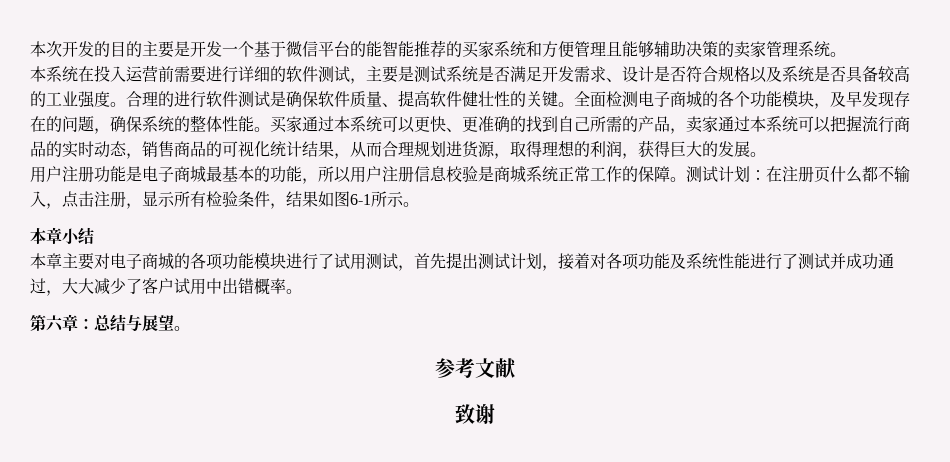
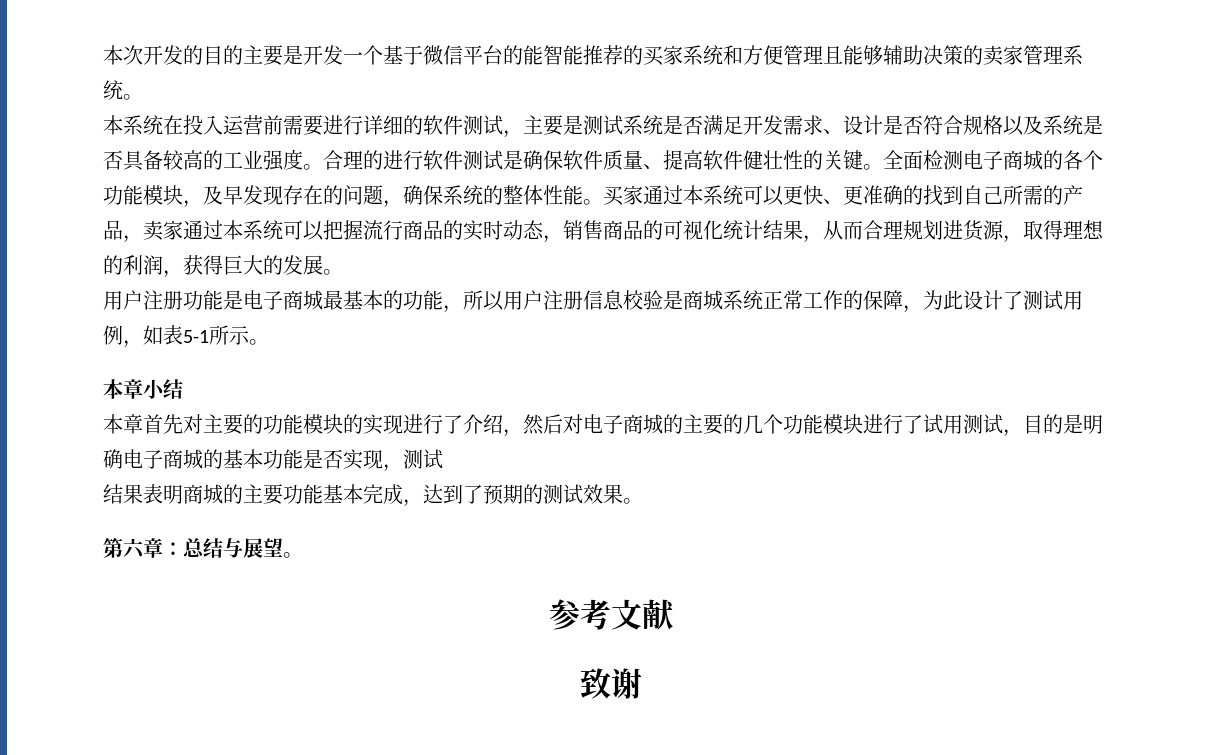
[670,166,910,183] [30,191,371,209] 。测试计划：在注册页什么都不输入，点击注册，显示所有检验条件，结果如图6-1 -> [903,290,1083,313] [103,325,209,348] ，为此设计了测试用例，如表5-1
[62,253,94,270] 主要 -> [143,414,563,437] 首先对主要的功能模块的实现进行了介绍，然后
[190,253,223,270] 各项 -> [683,414,783,435] 主要的几个
[414,252,894,271] [30,277,286,296] 首先提出测试计划，接着对各项功能及系统性能进行了测试并成功通过，大大减少了客户试用中出错概率 -> [1023,414,1103,434] [103,449,443,472] [103,484,623,507] 目的是明确电子商城的基本功能是否实现，测试 // 结果表明商城的主要功能基本完成，达到了预期的测试效果

